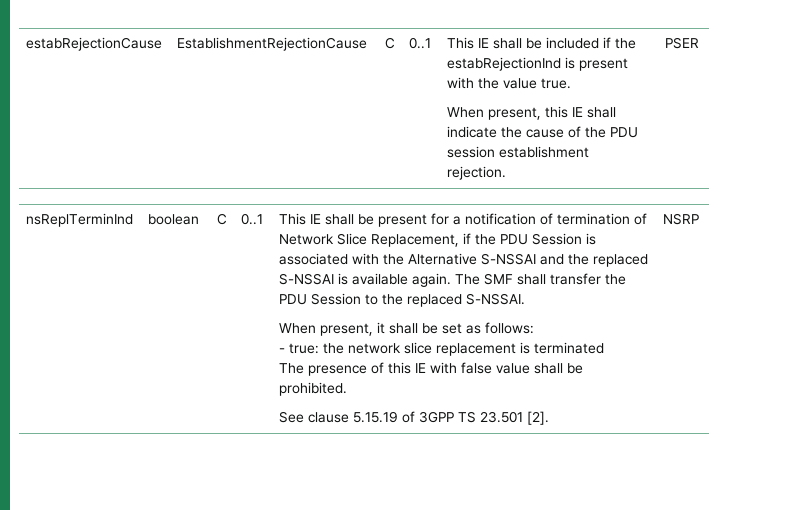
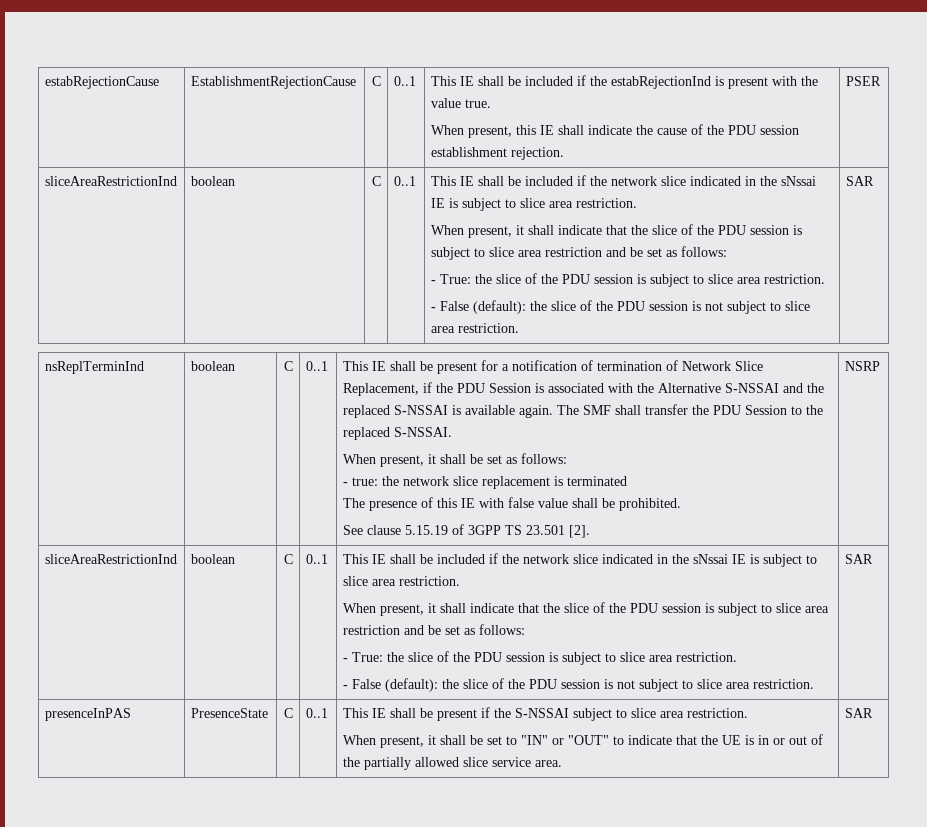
(700, 43) none -> [44,176,177,186] [190,176,235,186] [371,176,381,186] [393,176,416,186] [430,175,816,186] [430,198,637,211] [430,224,802,238] [430,246,727,260] [430,273,825,287] [430,300,810,314] [430,323,519,333] [845,176,874,186] // sliceAreaRestrictionInd | boolean | C | 0..1 | This IE shall be included if the network slice indicated in the sNssai IE is subject to slice area restriction. // When present, it shall indicate that the slice of the PDU session is subject to slice area restriction and be set as follows: // - True: the slice of the PDU session is subject to slice area restriction. // - False (default): the slice of the PDU session is not subject to slice area restriction. | SAR
(700, 219) none -> [44,554,177,564] [190,554,235,564] [283,554,293,564] [305,554,328,564] [342,553,817,567] [342,576,460,586] [342,602,829,616] [342,624,525,635] [342,651,737,665] [342,678,814,692] [844,554,873,564] [44,708,131,721] [190,708,268,718] [283,708,293,718] [305,708,328,718] [342,707,748,721] [342,734,823,748] [342,757,562,770] [844,708,873,718] // sliceAreaRestrictionInd | boolean | C | 0..1 | This IE shall be included if the network slice indicated in the sNssai IE is subject to slice area restriction. // When present, it shall indicate that the slice of the PDU session is subject to slice area restriction and be set as follows: // - True: the slice of the PDU session is subject to slice area restriction. // - False (default): the slice of the PDU session is not subject to slice area restriction. | SAR // presenceInPAS | PresenceState | C | 0..1 | This IE shall be present if the S-NSSAI subject to slice area restriction. // When present, it shall be set to "IN" or "OUT" to indicate that the UE is in or out of the partially allowed slice service area. | SAR

